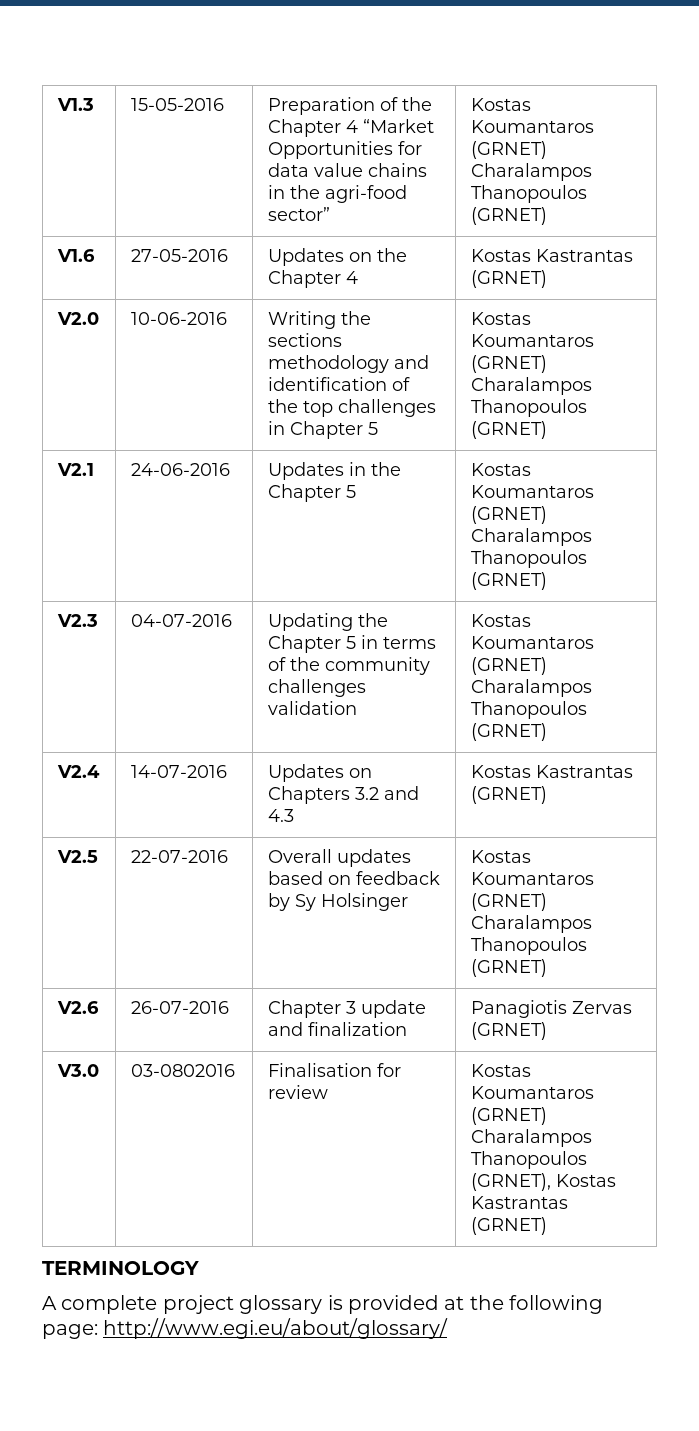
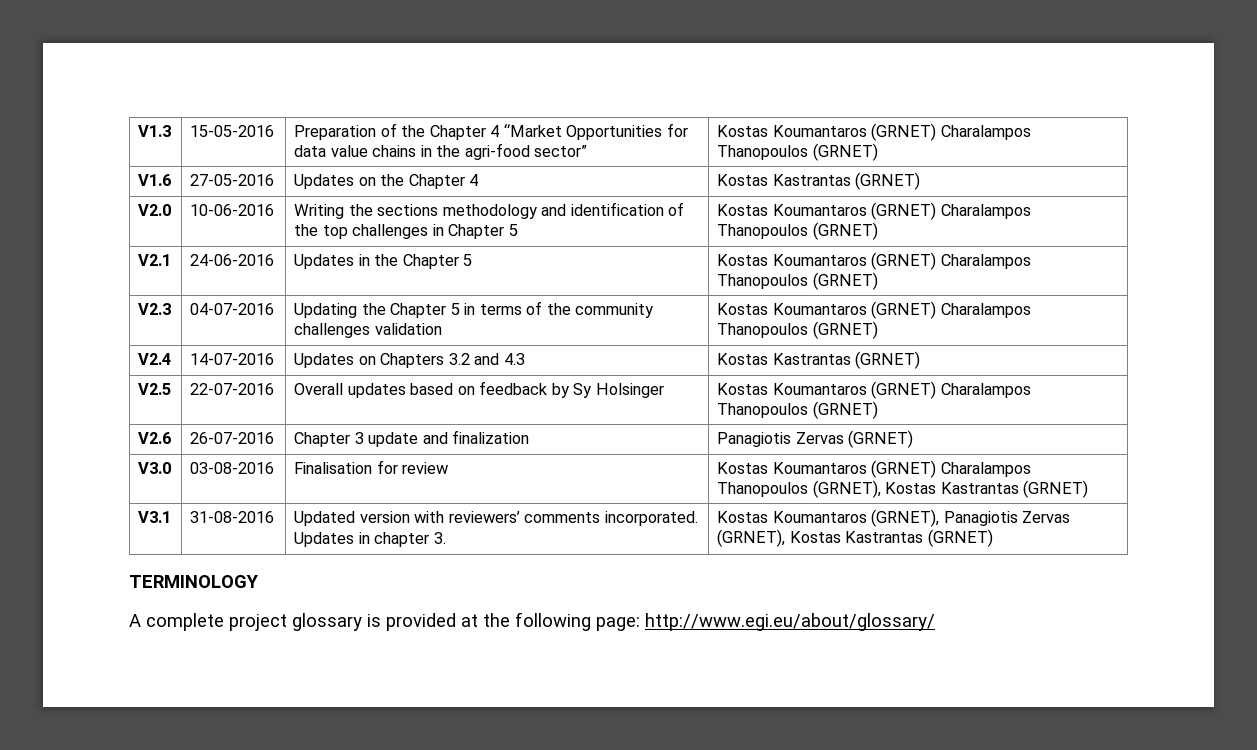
[130,1064,235,1077] 03-0802016 -> [190,462,275,474] 03-08-2016
(547, 1226) none -> [138,511,172,523] [190,511,275,523] [294,511,698,526] [294,532,446,547] [717,509,1071,527] [717,529,993,547] // V3.1 | 31-08-2016 | Updated version with reviewers’ comments incorporated. Updates in chapter 3. | Kostas Koumantaros (GRNET), Panagiotis Zervas (GRNET), Kostas Kastrantas (GRNET)

